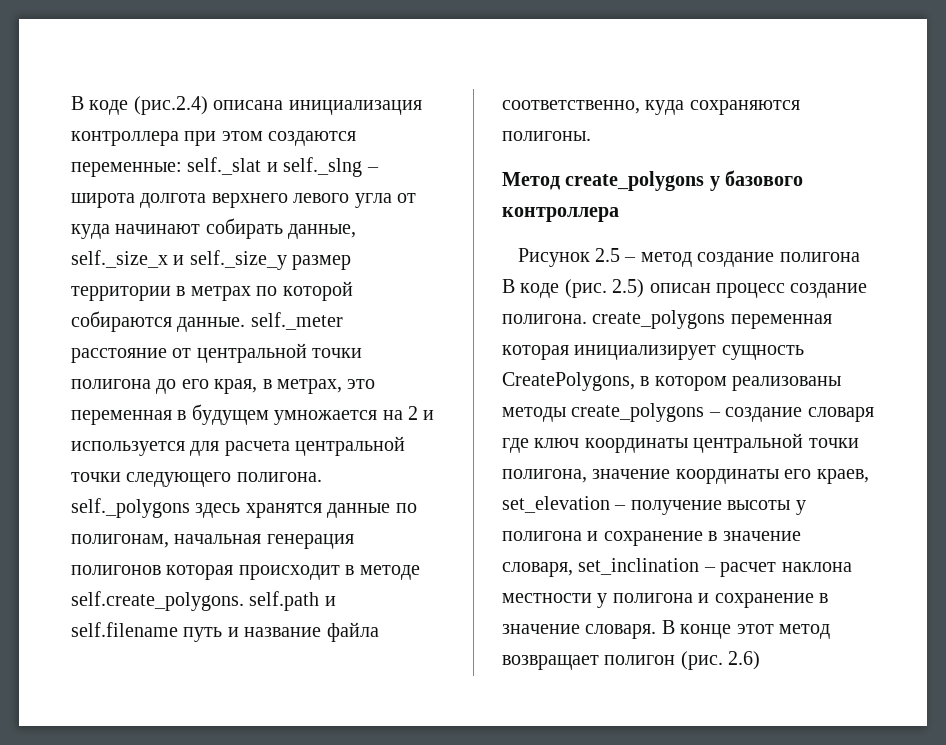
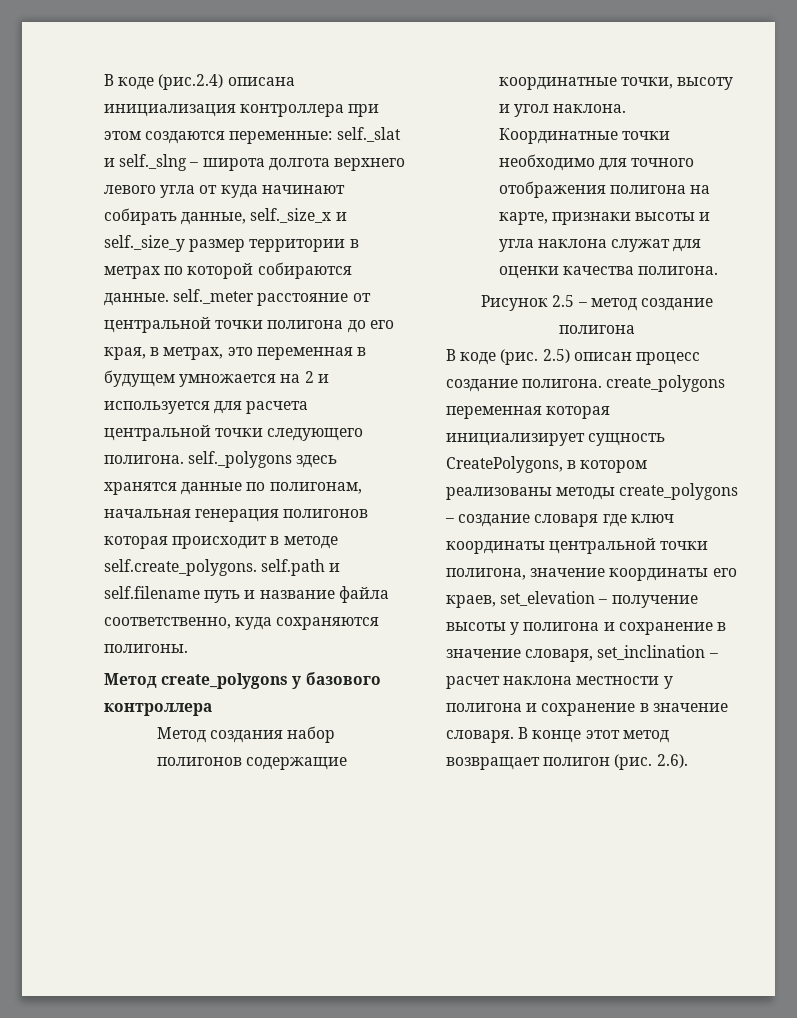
(619, 214) none -> [156,726,336,743] [156,757,347,770] [498,77,734,90] [498,104,627,117] [498,128,670,144] [498,154,695,171] [498,181,711,198] [498,212,711,225] [498,239,702,252] [498,266,719,279] // Метод создания набор полигонов содержащие координатные точки, высоту и угол наклона. Координатные точки необходимо для точного отображения полигона на карте, признаки высоты и угла наклона служат для оценки качества полигона.
[728,651,761,670] 2.6) -> [656,754,688,768] 2.6).

